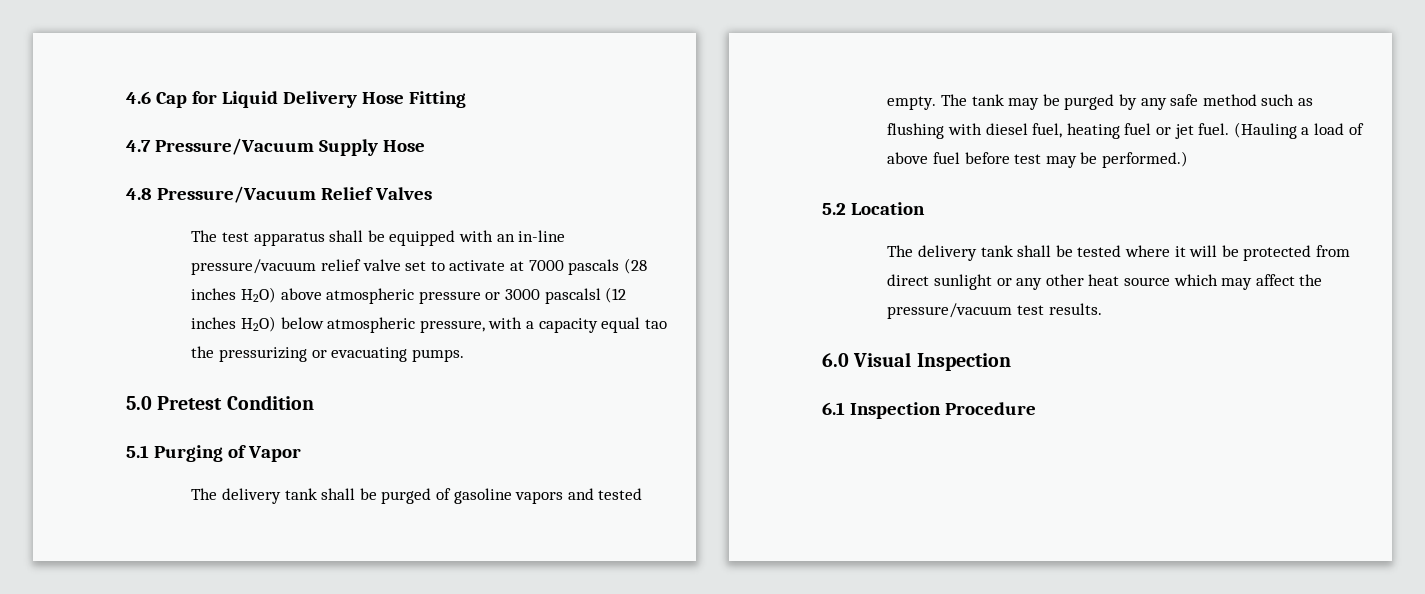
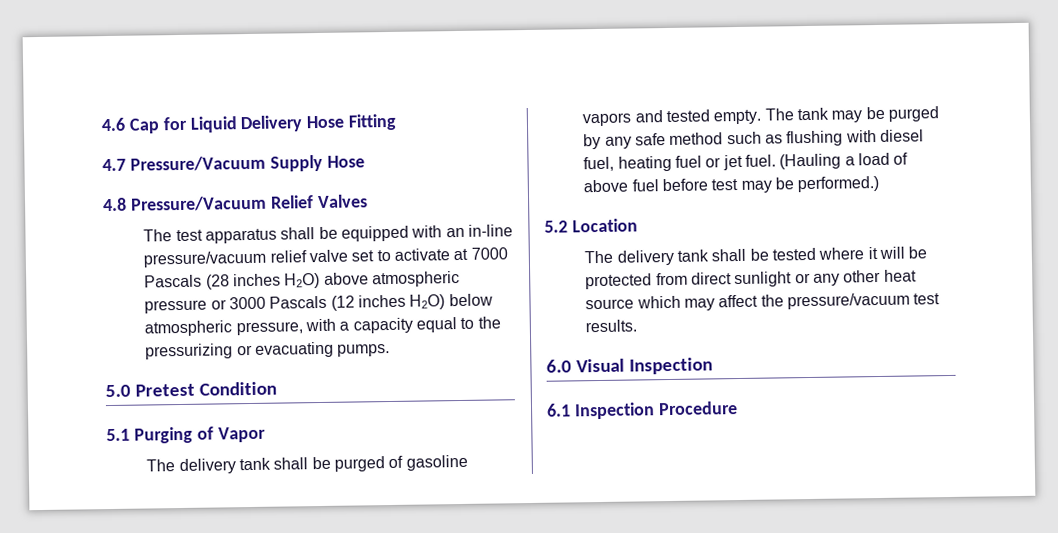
[568,259,620,275] pascals -> [144,274,203,288] Pascals
[544,288,601,304] pascalsl -> [269,295,328,309] Pascals
[644,319,667,329] tao -> [460,317,475,329] to

